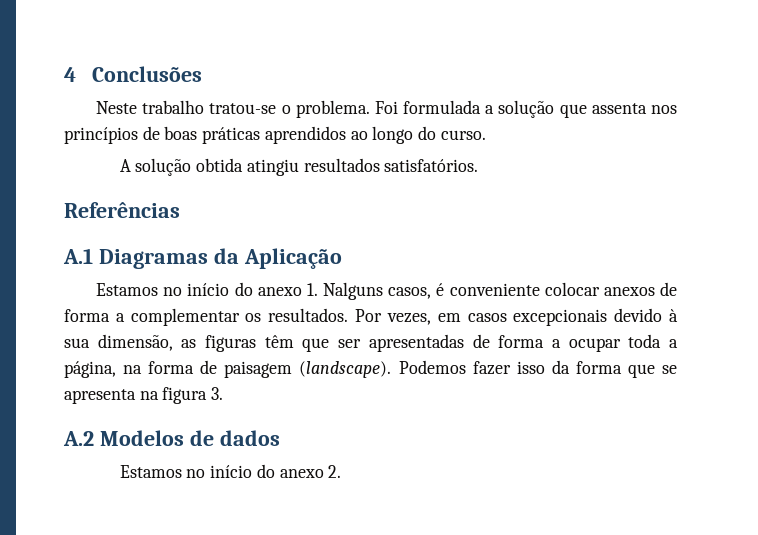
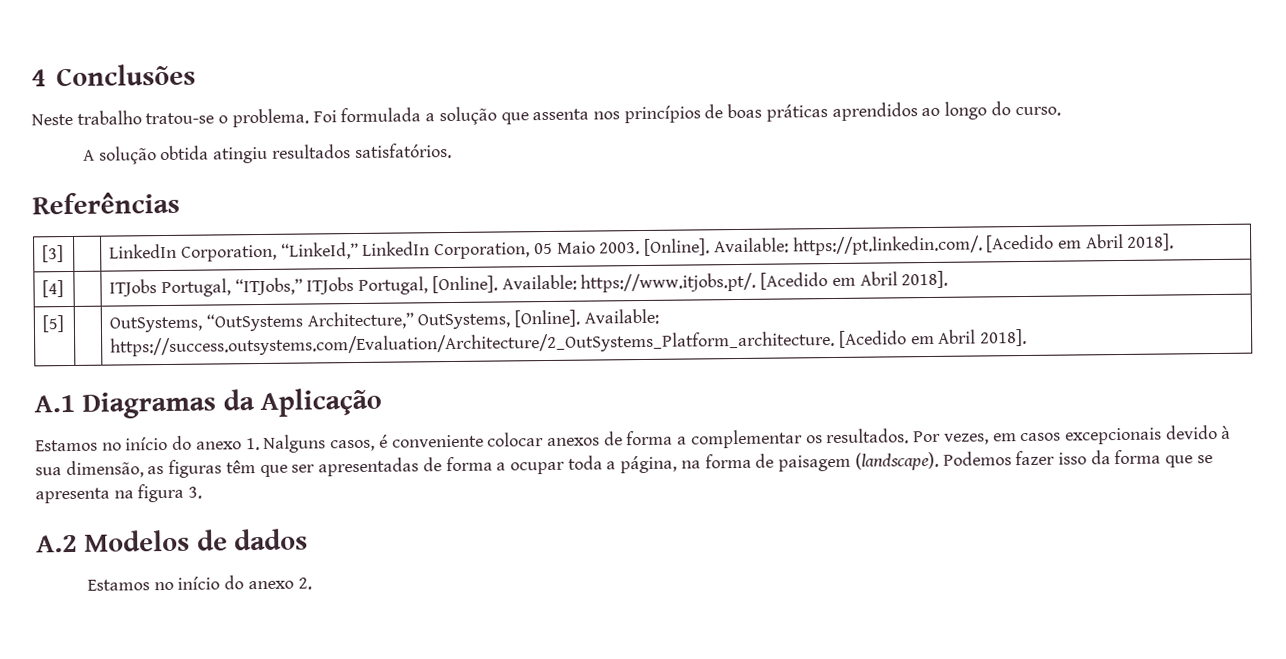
(180, 210) none -> [42,245,65,263] [109,233,1175,262] [42,280,65,298] [109,270,949,298] [42,315,65,333] [109,308,659,333] [110,328,1028,357] // [3] | | LinkedIn Corporation, “LinkeId,” LinkedIn Corporation, 05 Maio 2003. [Online]. Available: https://pt.linkedin.com/. [Acedido em Abril 2018]. // [4] | | ITJobs Portugal, “ITJobs,” ITJobs Portugal, [Online]. Available: https://www.itjobs.pt/. [Acedido em Abril 2018]. // [5] | | OutSystems, “OutSystems Architecture,” OutSystems, [Online]. Available: https://success.outsystems.com/Evaluation/Architecture/2_OutSystems_Platform_architecture. [Acedido em Abril 2018].

